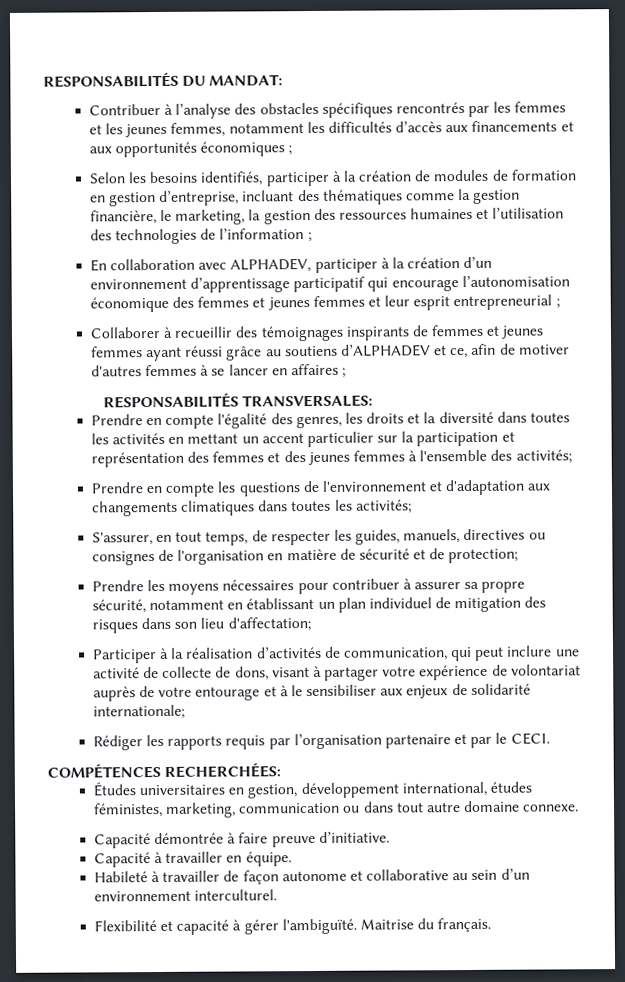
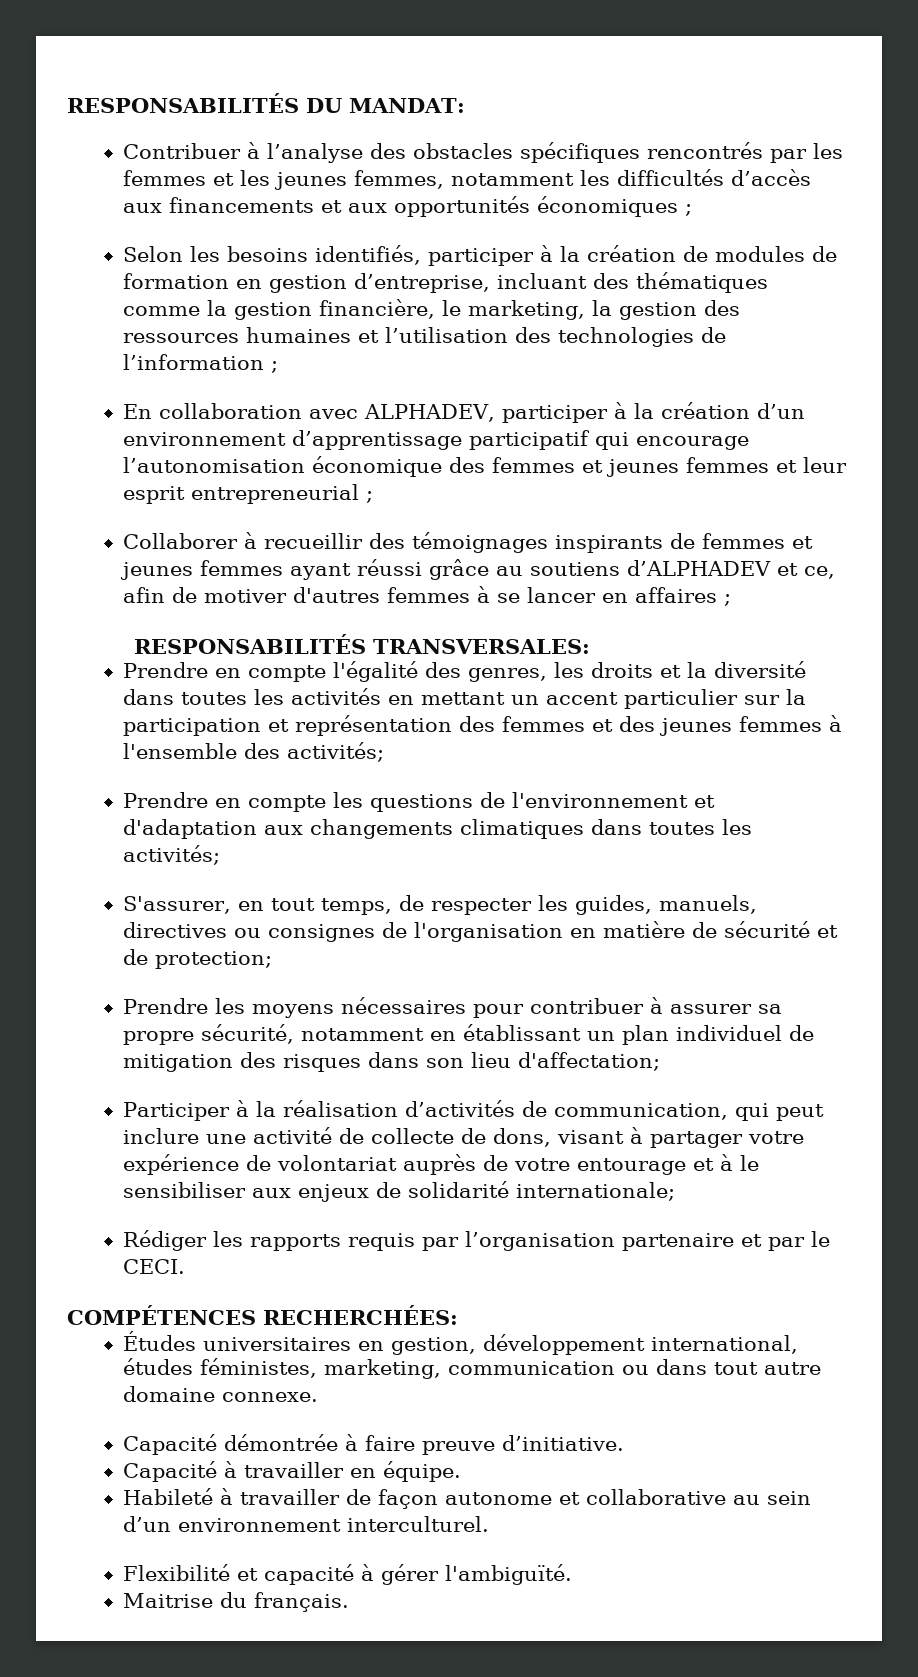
(357, 926) none -> (573, 1574) //

